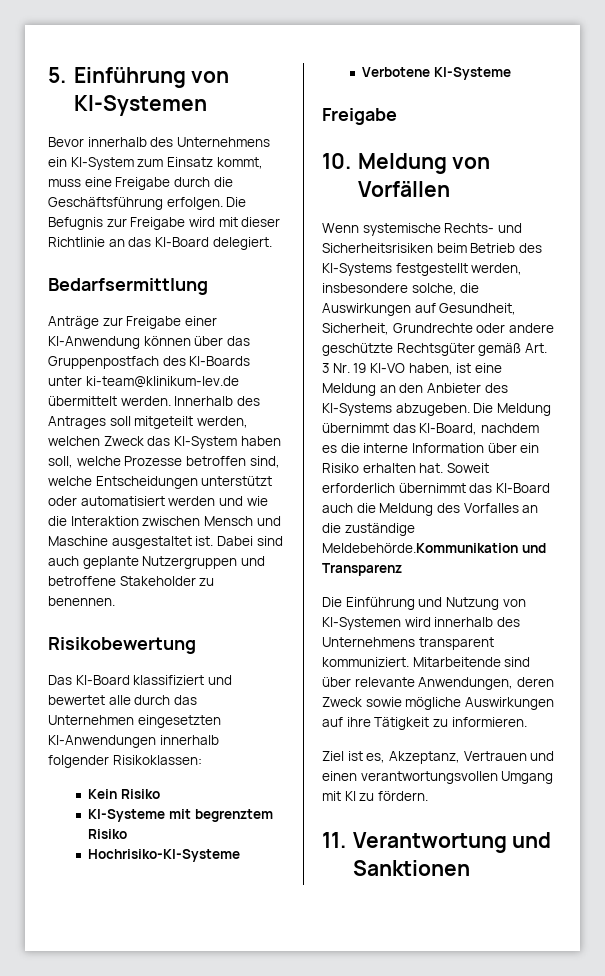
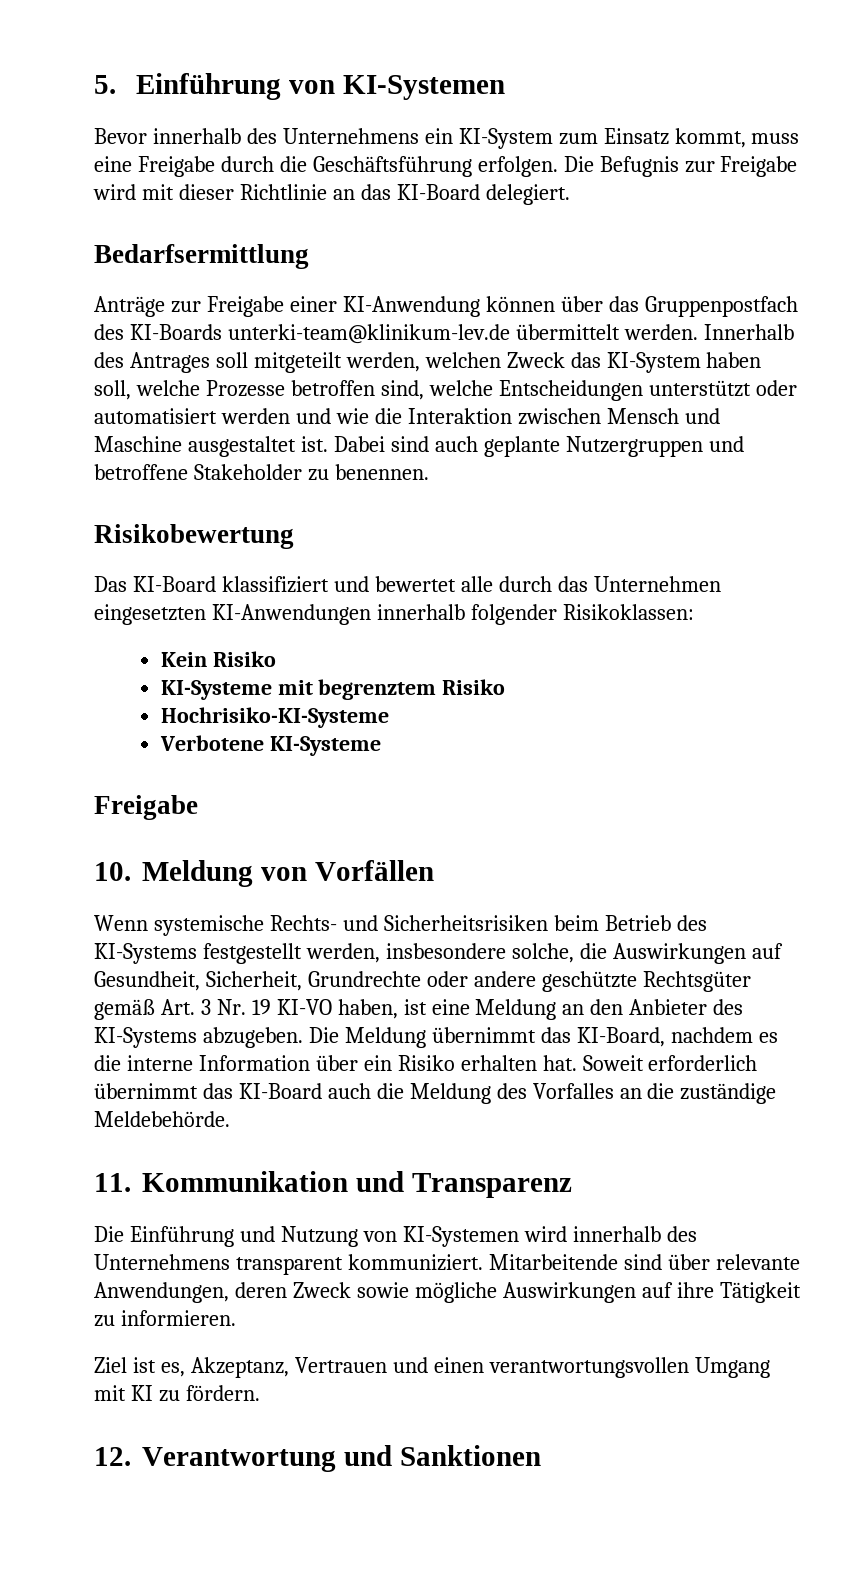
[48,376,239,388] unter ki-team@klinikum-lev.de -> [227,324,510,344] unterki-team@klinikum-lev.de
[322,543,518,553] Meldebehörde.Kommunikation -> [94,1111,230,1127] [94,1171,348,1192] Meldebehörde. // 11. Kommunikation
[322,832,346,848] 11. -> [94,1447,131,1466] 12.

